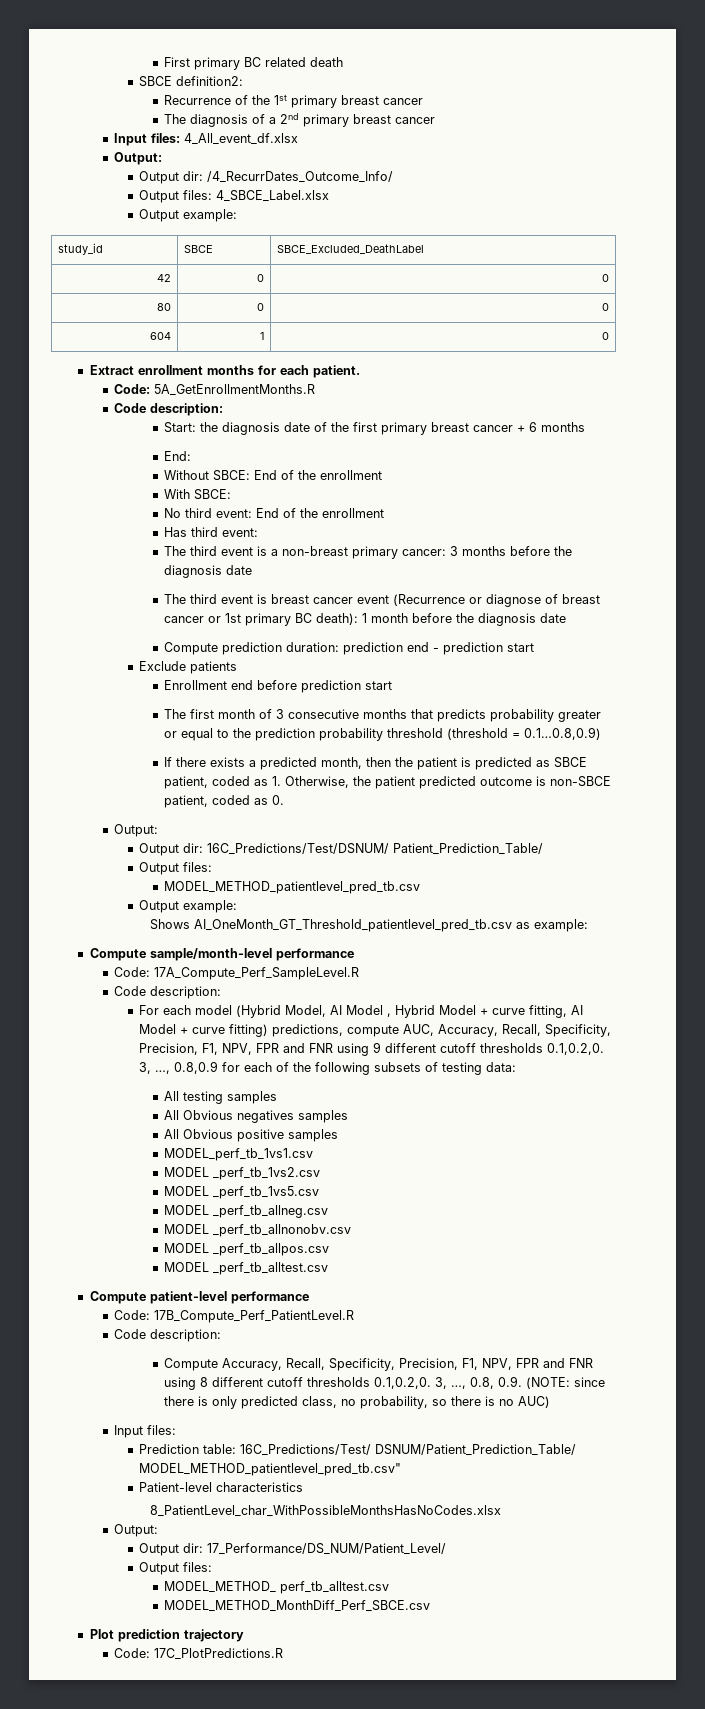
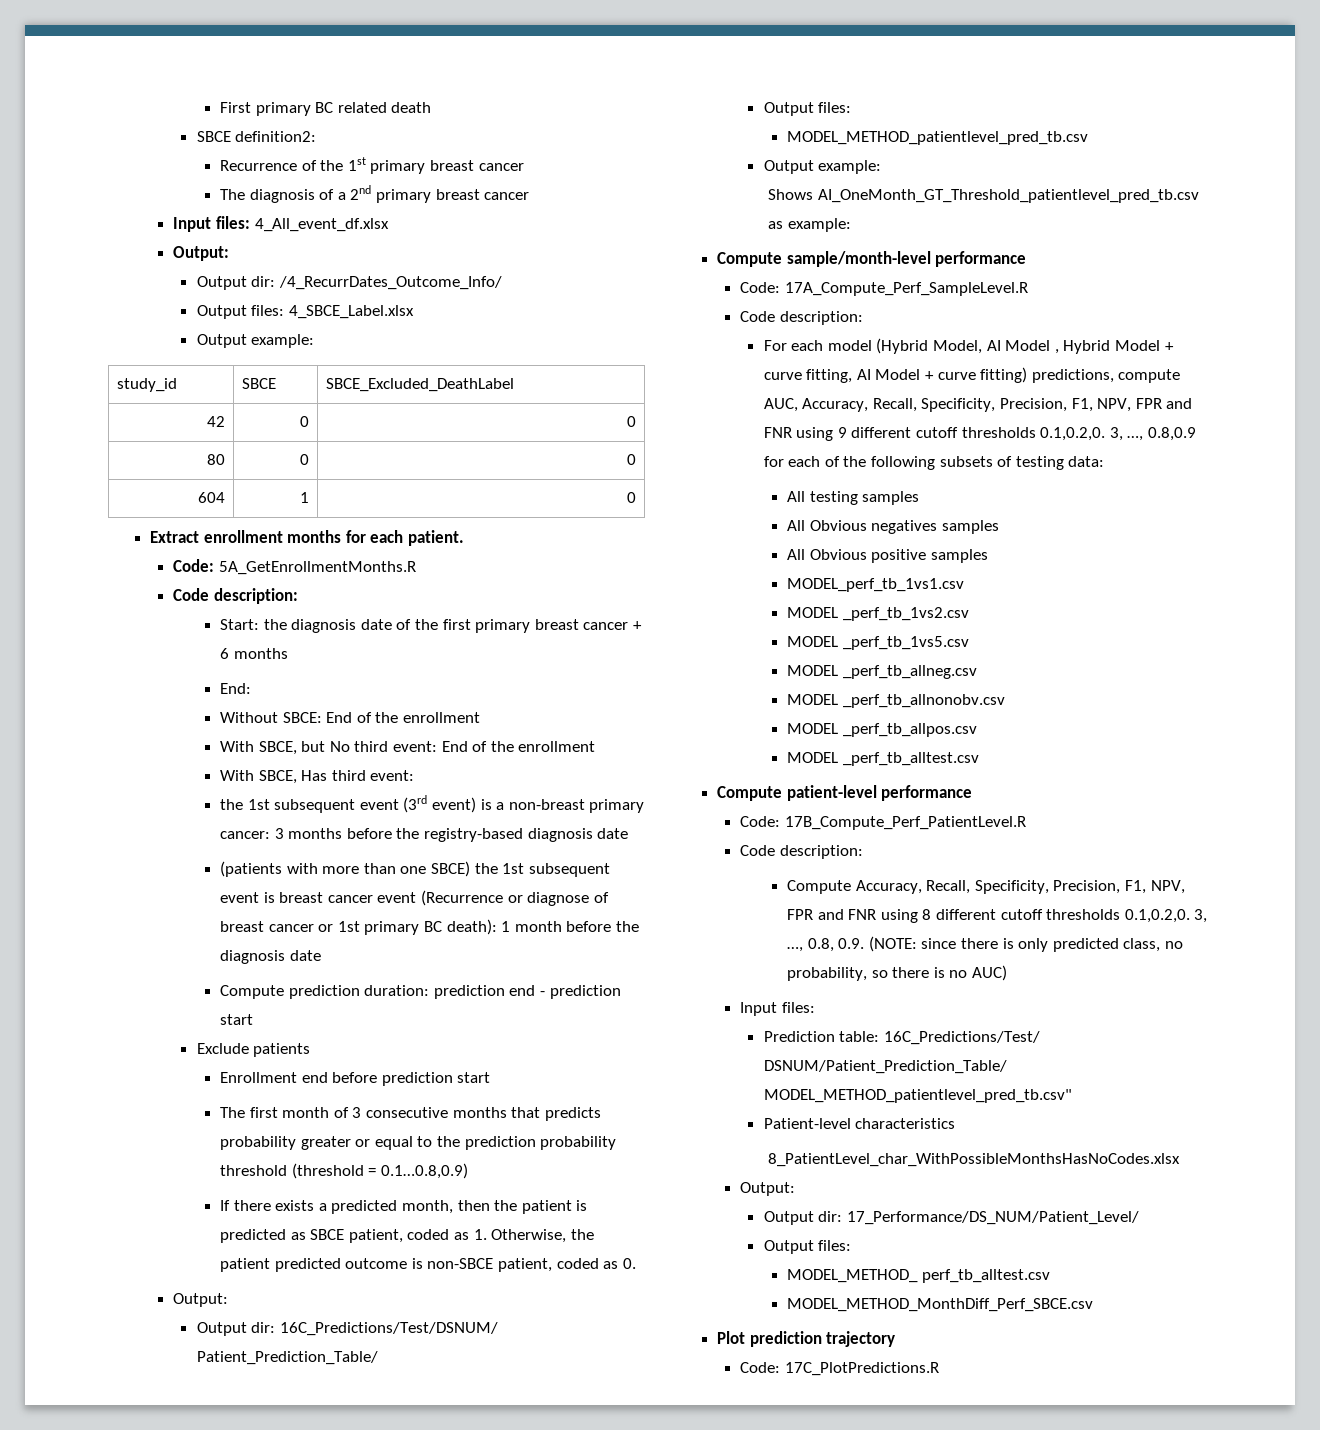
[193,489,231,500] SBCE: // -> [258,741,326,755] SBCE, but
(384, 513) none -> [220,770,297,784] With SBCE,
[163,546,253,556] The third event -> [220,795,477,813] the 1st subsequent event (3rd event)
[163,565,252,578] [163,594,217,604] diagnosis date // The third -> [424,828,629,842] [220,861,610,877] registry-based diagnosis date // (patients with more than one SBCE) the 1st subsequent

